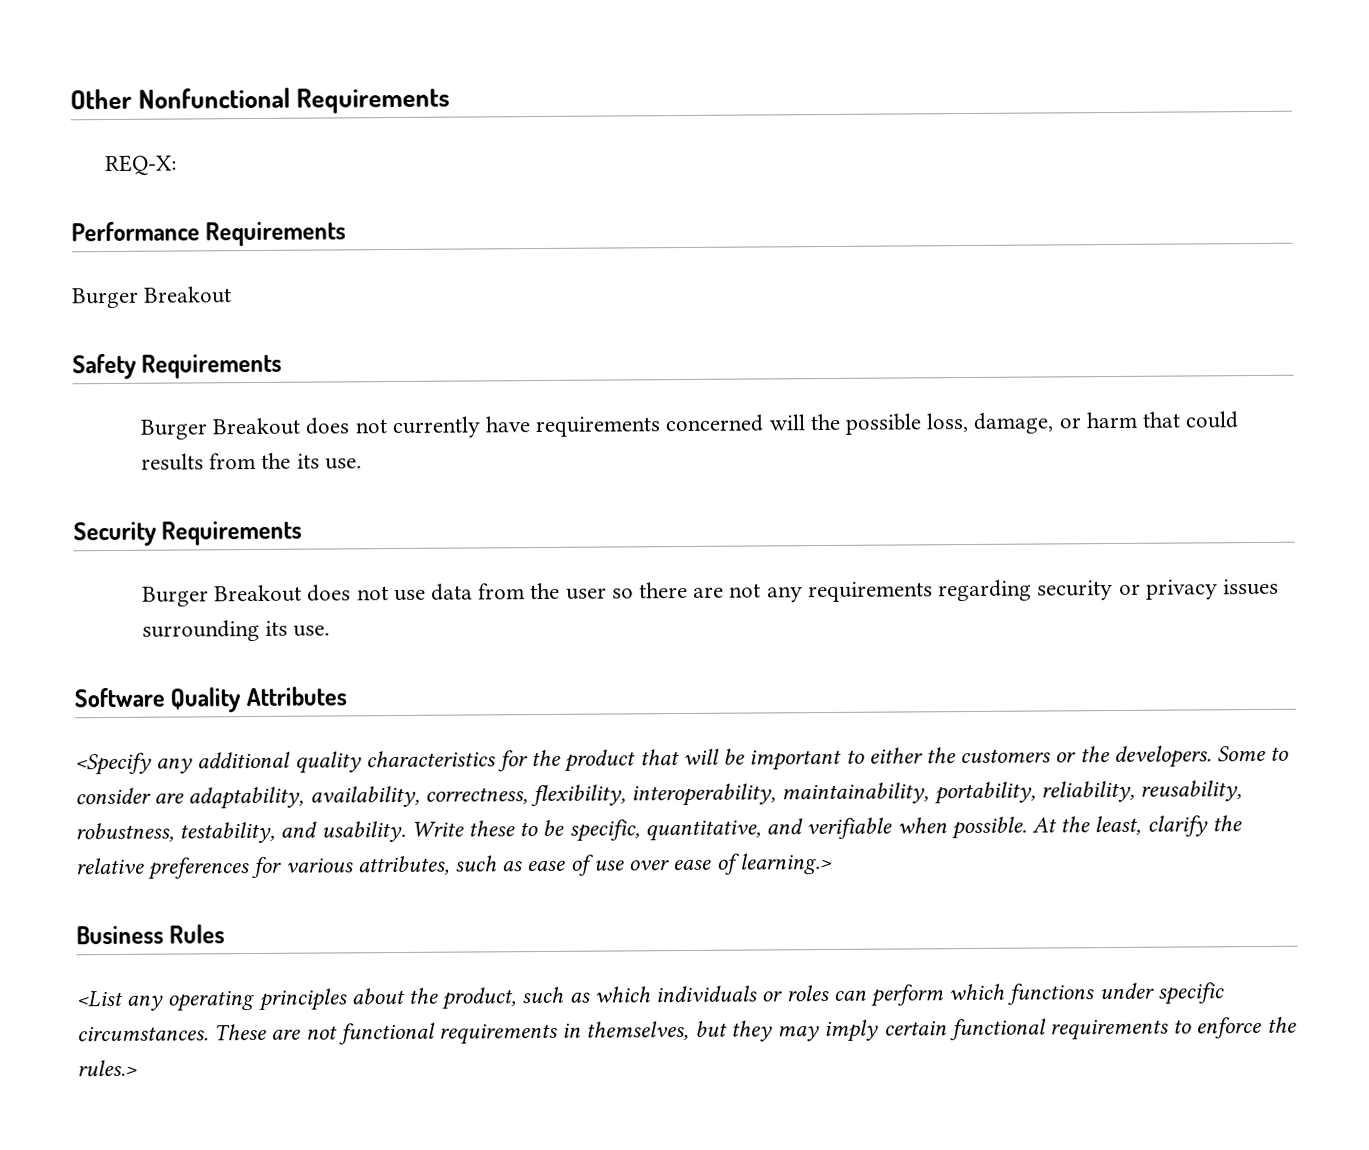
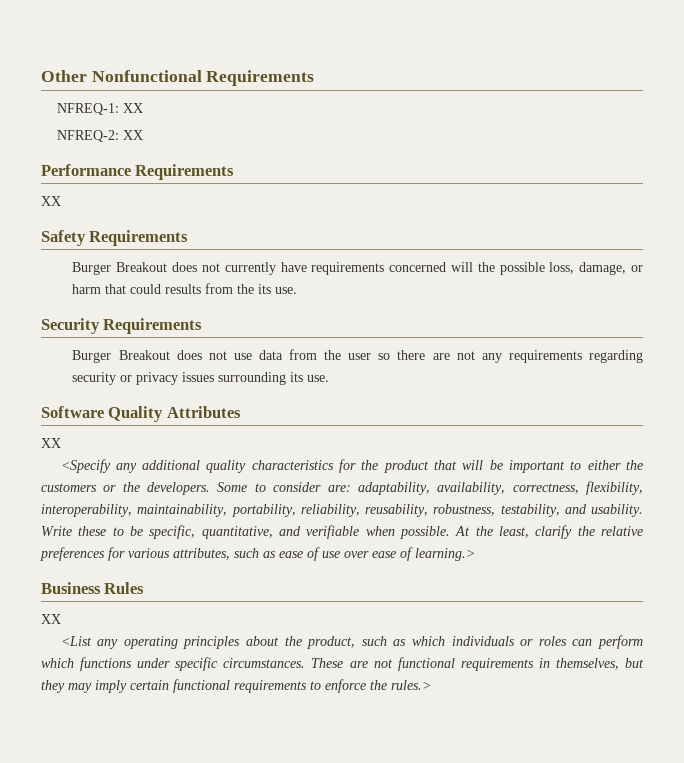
[104,154,177,177] REQ-X: -> [56,103,143,115] [56,130,143,142] NFREQ-1: XX // NFREQ-2: XX
[71,286,233,309] Burger Breakout -> [41,196,61,206] XX
(347, 696) none -> [41,438,61,448] // XX
[154,793,185,804] are -> [327,485,351,492] are:
(226, 934) none -> [41,614,61,624] // XX

